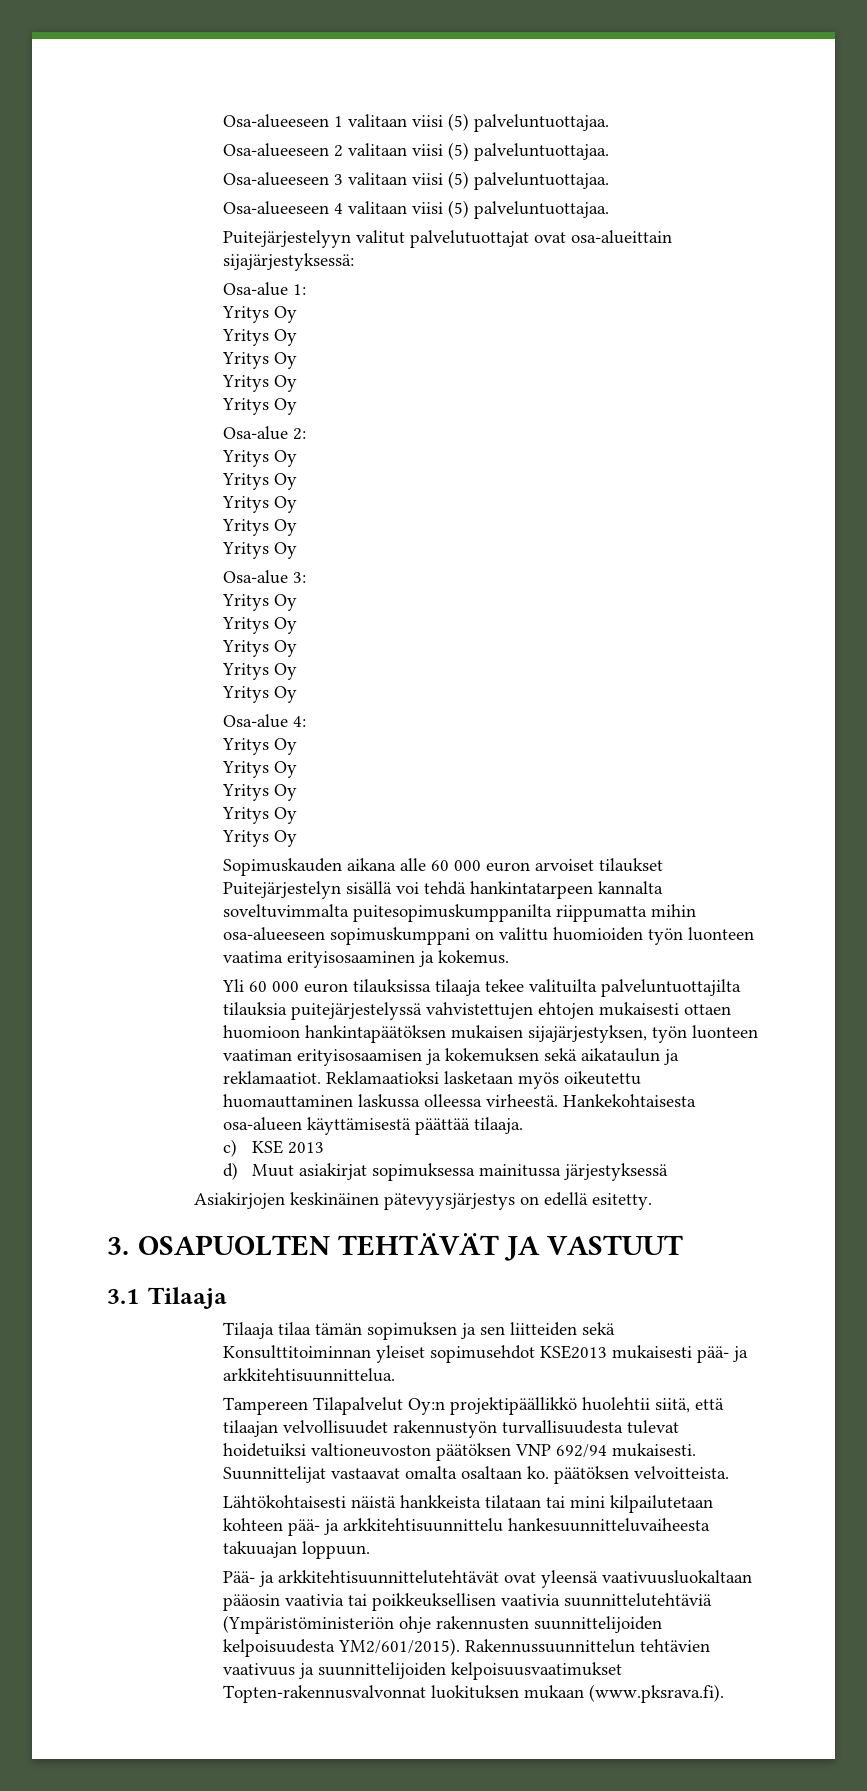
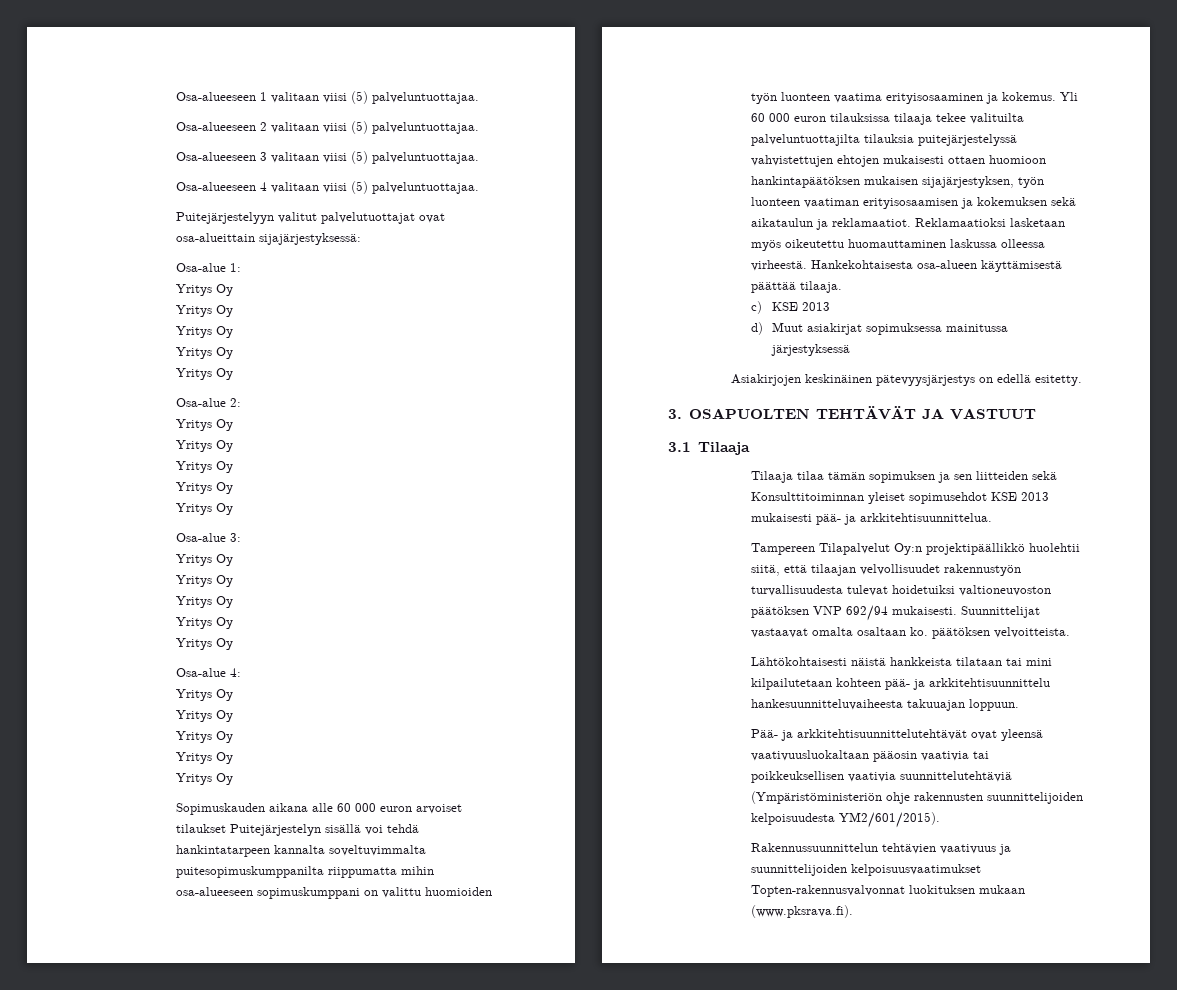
(510, 957) // -> (1057, 96) none
[540,1345,608,1359] KSE2013 -> [991,492,1050,501] KSE 2013
(461, 1647) none -> (941, 820) //

